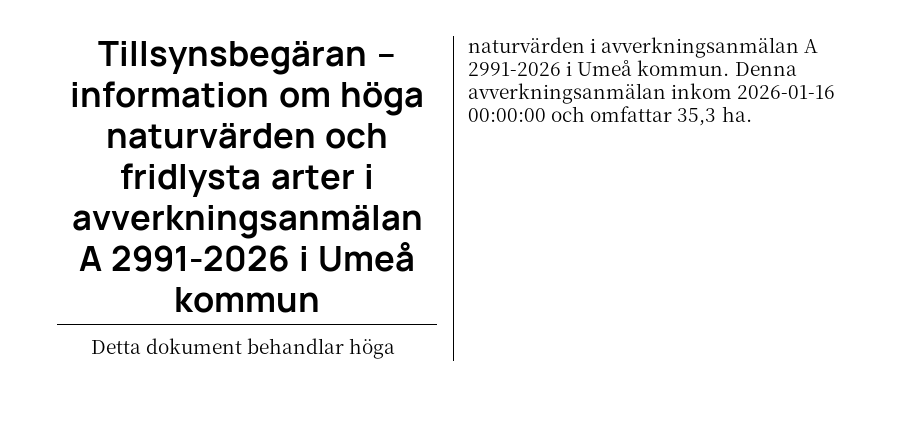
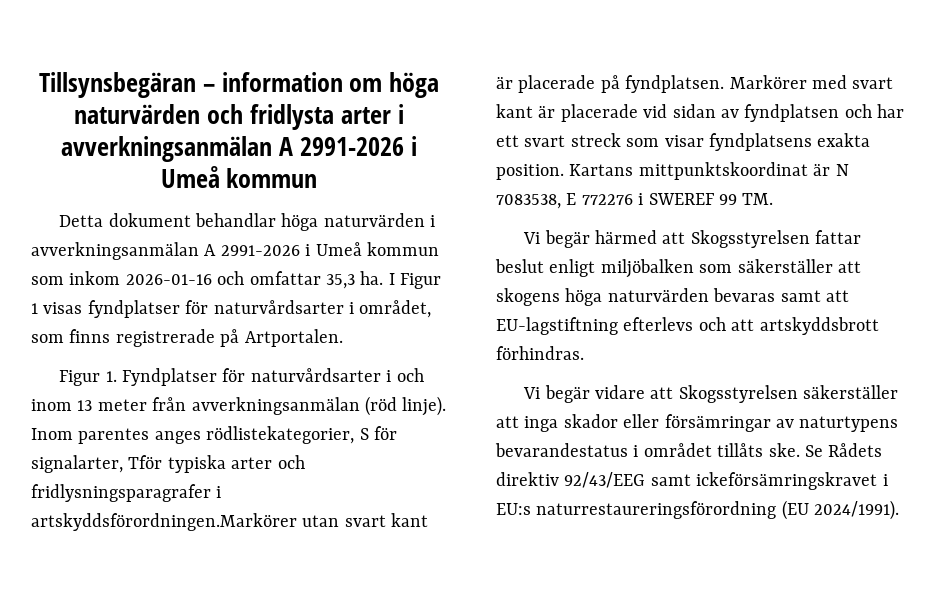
[637,60,797,76] [468,83,666,104] kommun. Denna avverkningsanmälan -> [366,242,439,256] [31,276,64,285] kommun som
[468,108,546,122] 00:00:00 -> (212, 279) none
(752, 114) none -> [388,273,442,289] [31,300,432,318] [31,329,343,347] [59,368,424,386] [31,396,447,416] [31,426,397,444] [31,455,305,473] [31,484,222,502] [31,513,429,531] [496,75,894,93] [496,104,905,122] [496,133,871,151] [496,162,849,180] [496,193,774,209] [523,230,862,248] [495,259,861,278] [496,288,849,306] [496,317,879,335] [496,346,584,360] [523,385,899,403] [496,414,899,432] [495,443,883,457] [496,472,888,490] [496,500,900,520] I Figur 1 visas fyndplatser för naturvårdsarter i området, som finns registrerade på Artportalen. // Figur 1. Fyndplatser för naturvårdsarter i och inom 13 meter från avverkningsanmälan (röd linje). Inom parentes anges rödlistekategorier, S för signalarter, Tför typiska arter och fridlysningsparagrafer i artskyddsförordningen.Markörer utan svart kant är placerade på fyndplatsen. Markörer med svart kant är placerade vid sidan av fyndplatsen och har ett svart streck som visar fyndplatsens exakta position. Kartans mittpunktskoordinat är N 7083538, E 772276 i SWEREF 99 TM. // Vi begär härmed att Skogsstyrelsen fattar beslut enligt miljöbalken som säkerställer att skogens höga naturvärden bevaras samt att EU-lagstiftning efterlevs och att artskyddsbrott förhindras. // Vi begär vidare att Skogsstyrelsen säkerställer att inga skador eller försämringar av naturtypens bevarandestatus i området tillåts ske. Se Rådets direktiv 92/43/EEG samt ickeförsämringskravet i EU:s naturrestaureringsförordning (EU 2024/1991).

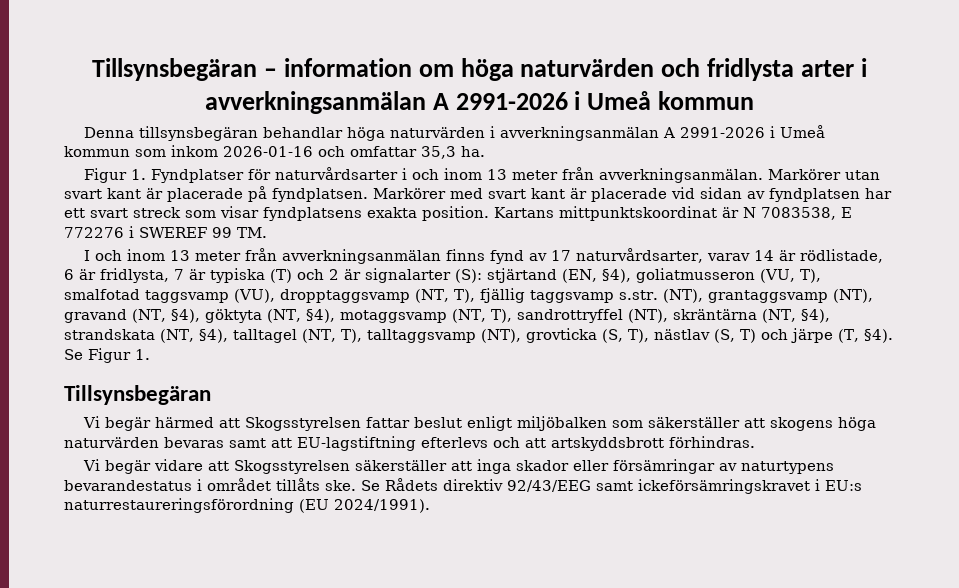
[59,213,191,227] Detta dokument -> [84,126,259,141] Denna tillsynsbegäran
[388,273,442,289] [31,300,432,318] [31,329,343,347] I Figur 1 visas fyndplatser för naturvårdsarter i området, som finns registrerade på Artportalen. -> (485, 151) none
[191,396,447,416] [31,426,397,444] [31,455,305,473] [31,484,222,502] [31,513,297,531] avverkningsanmälan (röd linje). Inom parentes anges rödlistekategorier, S för signalarter, Tför typiska arter och fridlysningsparagrafer i artskyddsförordningen.Markörer -> [599,168,842,183] avverkningsanmälan. Markörer
[844,104,872,118] och -> (860, 195) none
(774, 199) none -> [84,248,884,264] [64,268,821,283] [64,288,873,303] [64,309,830,323] [64,328,893,343] [64,348,150,363] [64,385,211,405] // I och inom 13 meter från avverkningsanmälan finns fynd av 17 naturvårdsarter, varav 14 är rödlistade, 6 är fridlysta, 7 är typiska (T) och 2 är signalarter (S): stjärtand (EN, §4), goliatmusseron (VU, T), smalfotad taggsvamp (VU), dropptaggsvamp (NT, T), fjällig taggsvamp s.str. (NT), grantaggsvamp (NT), gravand (NT, §4), göktyta (NT, §4), motaggsvamp (NT, T), sandrottryffel (NT), skräntärna (NT, §4), strandskata (NT, §4), talltagel (NT, T), talltaggsvamp (NT), grovticka (S, T), nästlav (S, T) och järpe (T, §4). Se Figur 1. // Tillsynsbegäran

